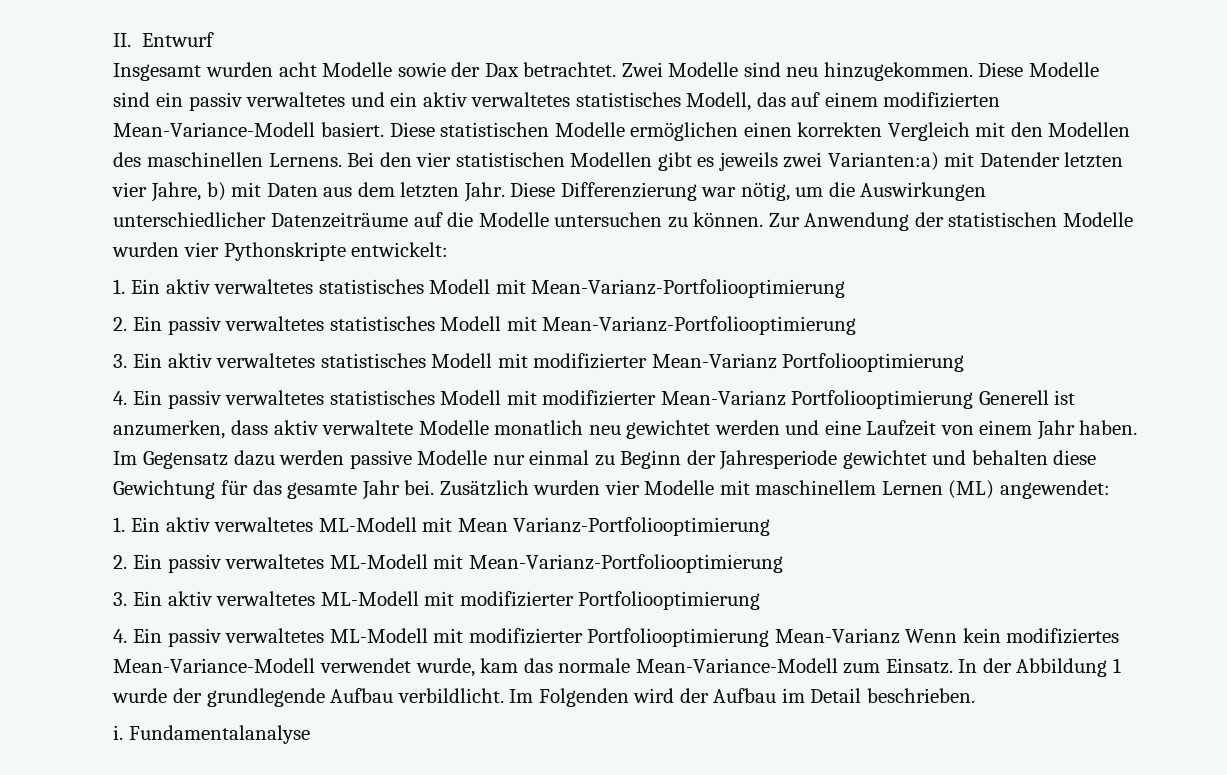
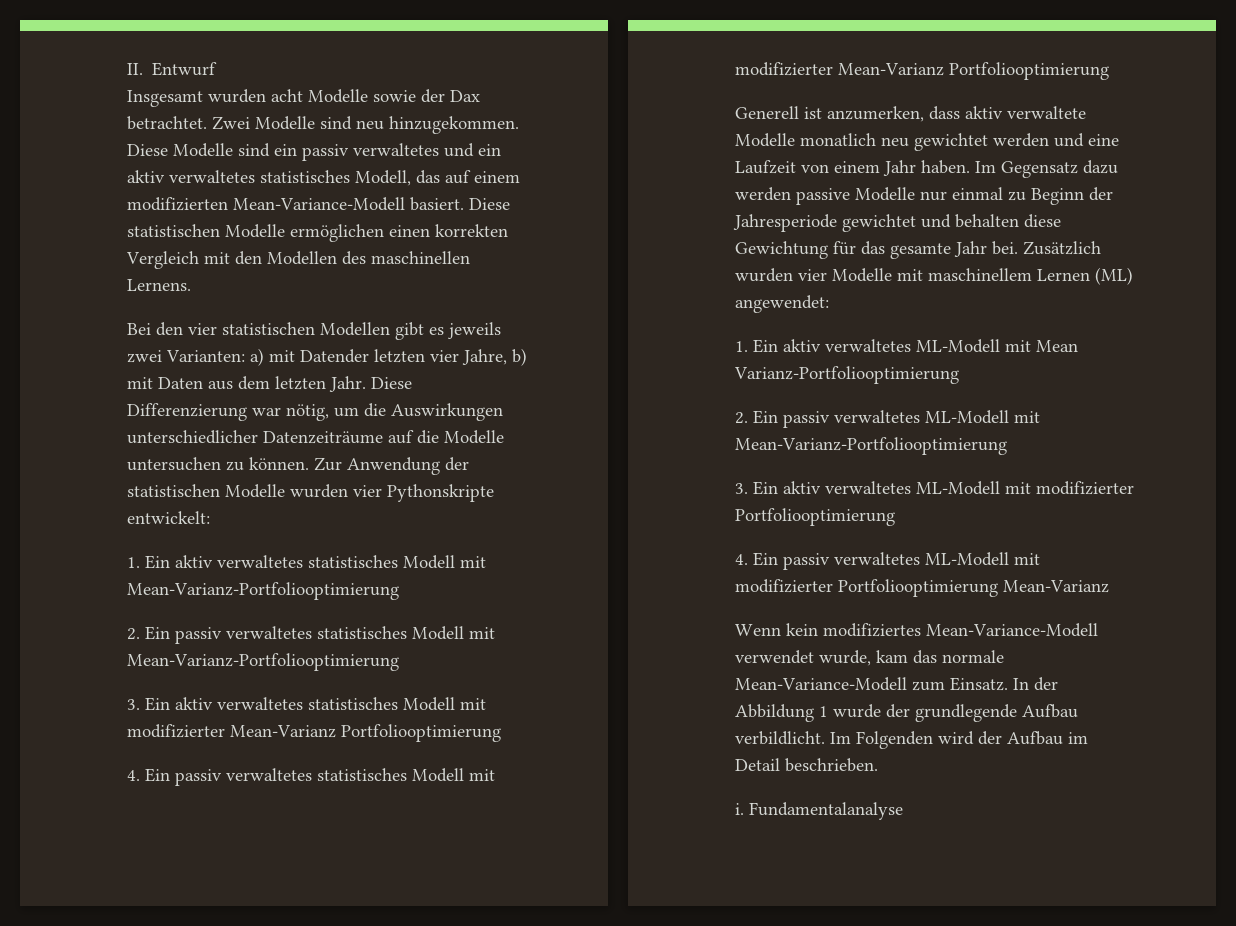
(342, 160) none -> (191, 285) //
[827,152,939,171] Varianten:a) -> [165,348,264,366] Varianten: a)
(974, 399) none -> (1109, 71) //
(900, 636) none -> (1109, 586) //

